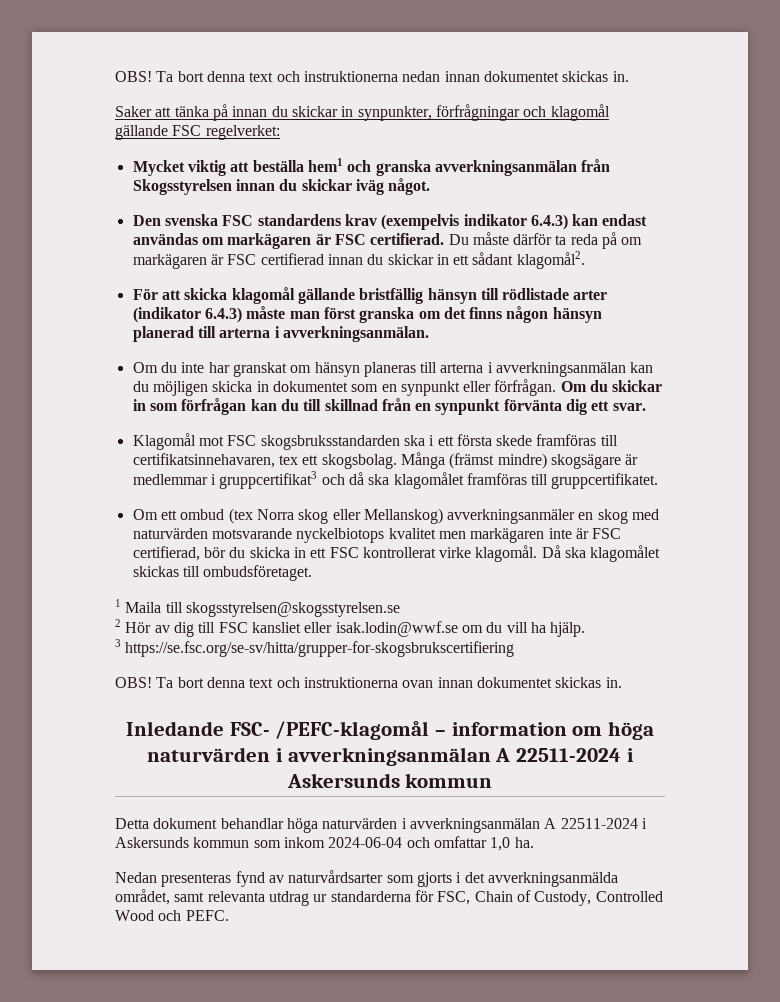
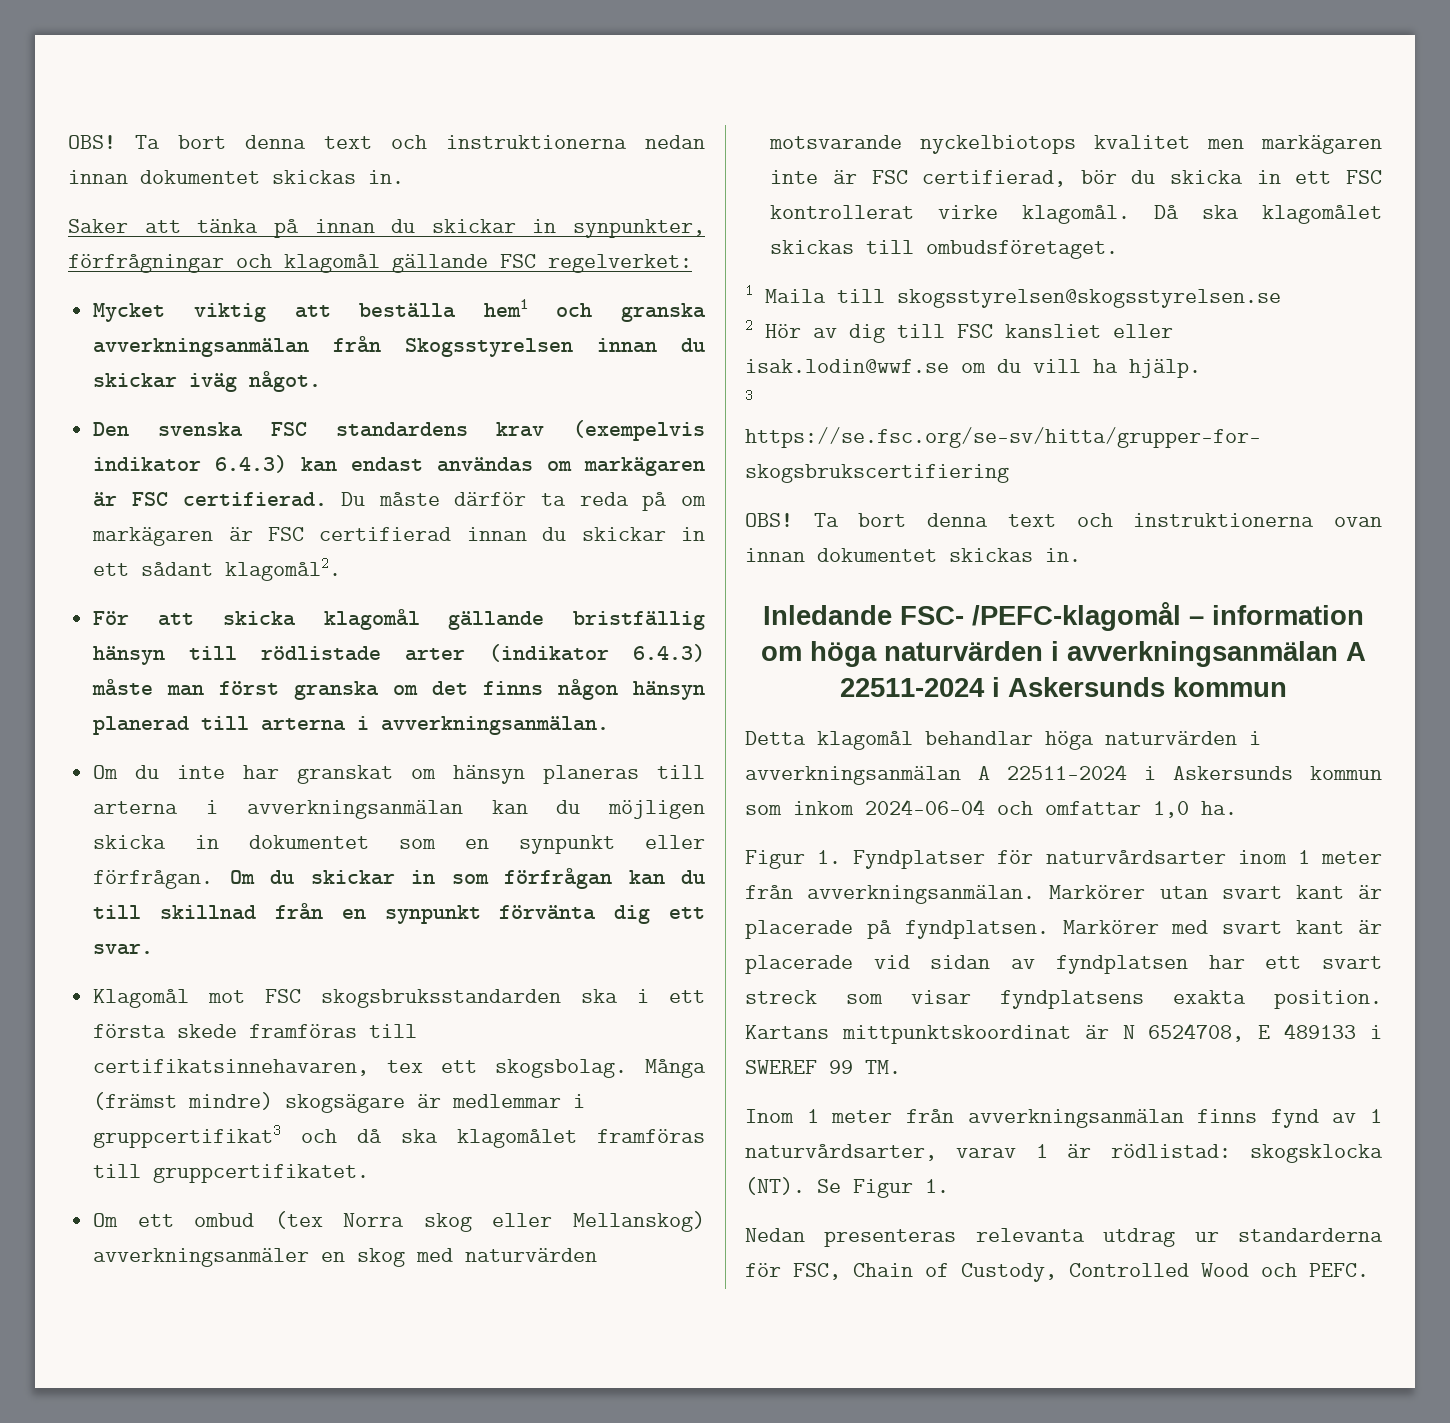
[153,818,218,829] dokument -> [817,731,913,750] klagomål
[115,870,618,887] [115,889,205,905] Nedan presenteras fynd av naturvårdsarter som gjorts i det avverkningsanmälda området, samt -> [745,850,1382,869] [745,885,1382,904] [745,920,1382,939] [745,955,1382,974] [745,990,1382,1009] [745,1023,1382,1044] [745,1060,901,1074] [745,1109,1382,1128] [745,1144,1383,1163] [745,1177,949,1198] [745,1228,957,1247] Figur 1. Fyndplatser för naturvårdsarter inom 1 meter från avverkningsanmälan. Markörer utan svart kant är placerade på fyndplatsen. Markörer med svart kant är placerade vid sidan av fyndplatsen har ett svart streck som visar fyndplatsens exakta position. Kartans mittpunktskoordinat är N 6524708, E 489133 i SWEREF 99 TM. // Inom 1 meter från avverkningsanmälan finns fynd av 1 naturvårdsarter, varav 1 är rödlistad: skogsklocka (NT). Se Figur 1. // Nedan presenteras

